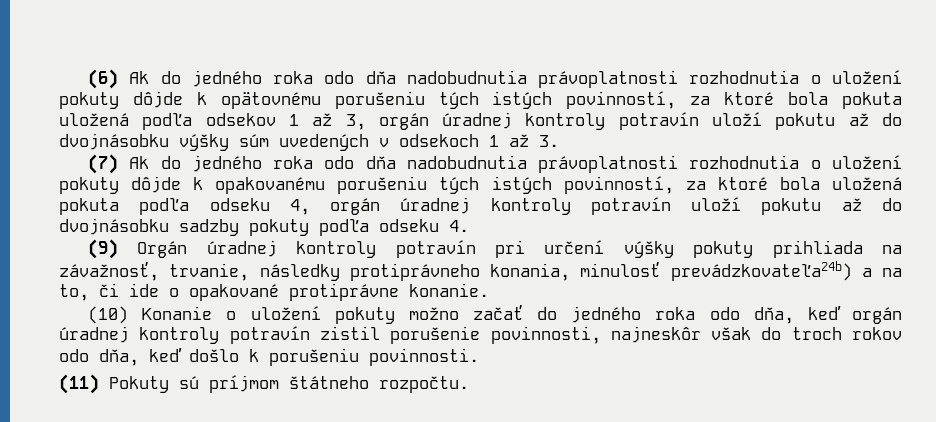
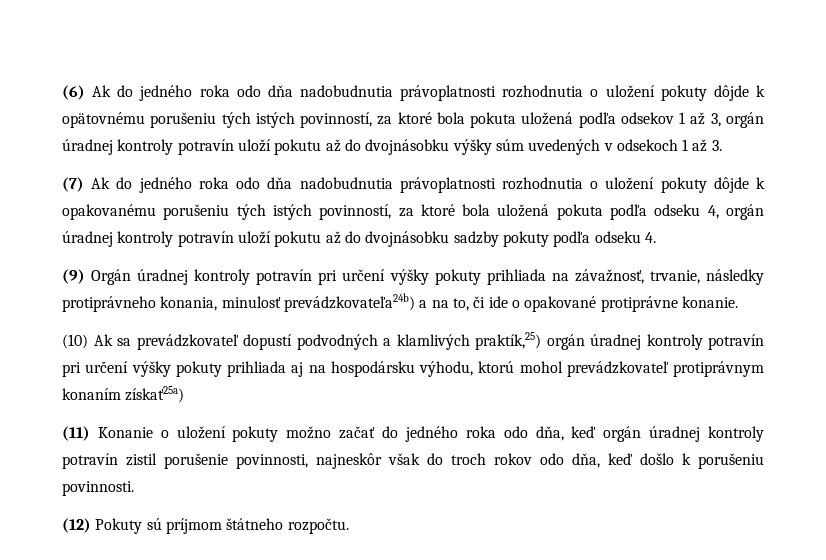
(129, 315) none -> [93,332,764,350] [62,361,764,377] [62,386,185,403] [62,426,90,441] Ak sa prevádzkovateľ dopustí podvodných a klamlivých praktík,25) orgán úradnej kontroly potravín pri určení výšky pokuty prihliada aj na hospodársku výhodu, ktorú mohol prevádzkovateľ protiprávnym konaním získať25a) // (11)
[59,374,99,394] (11) -> [62,518,91,533] (12)

